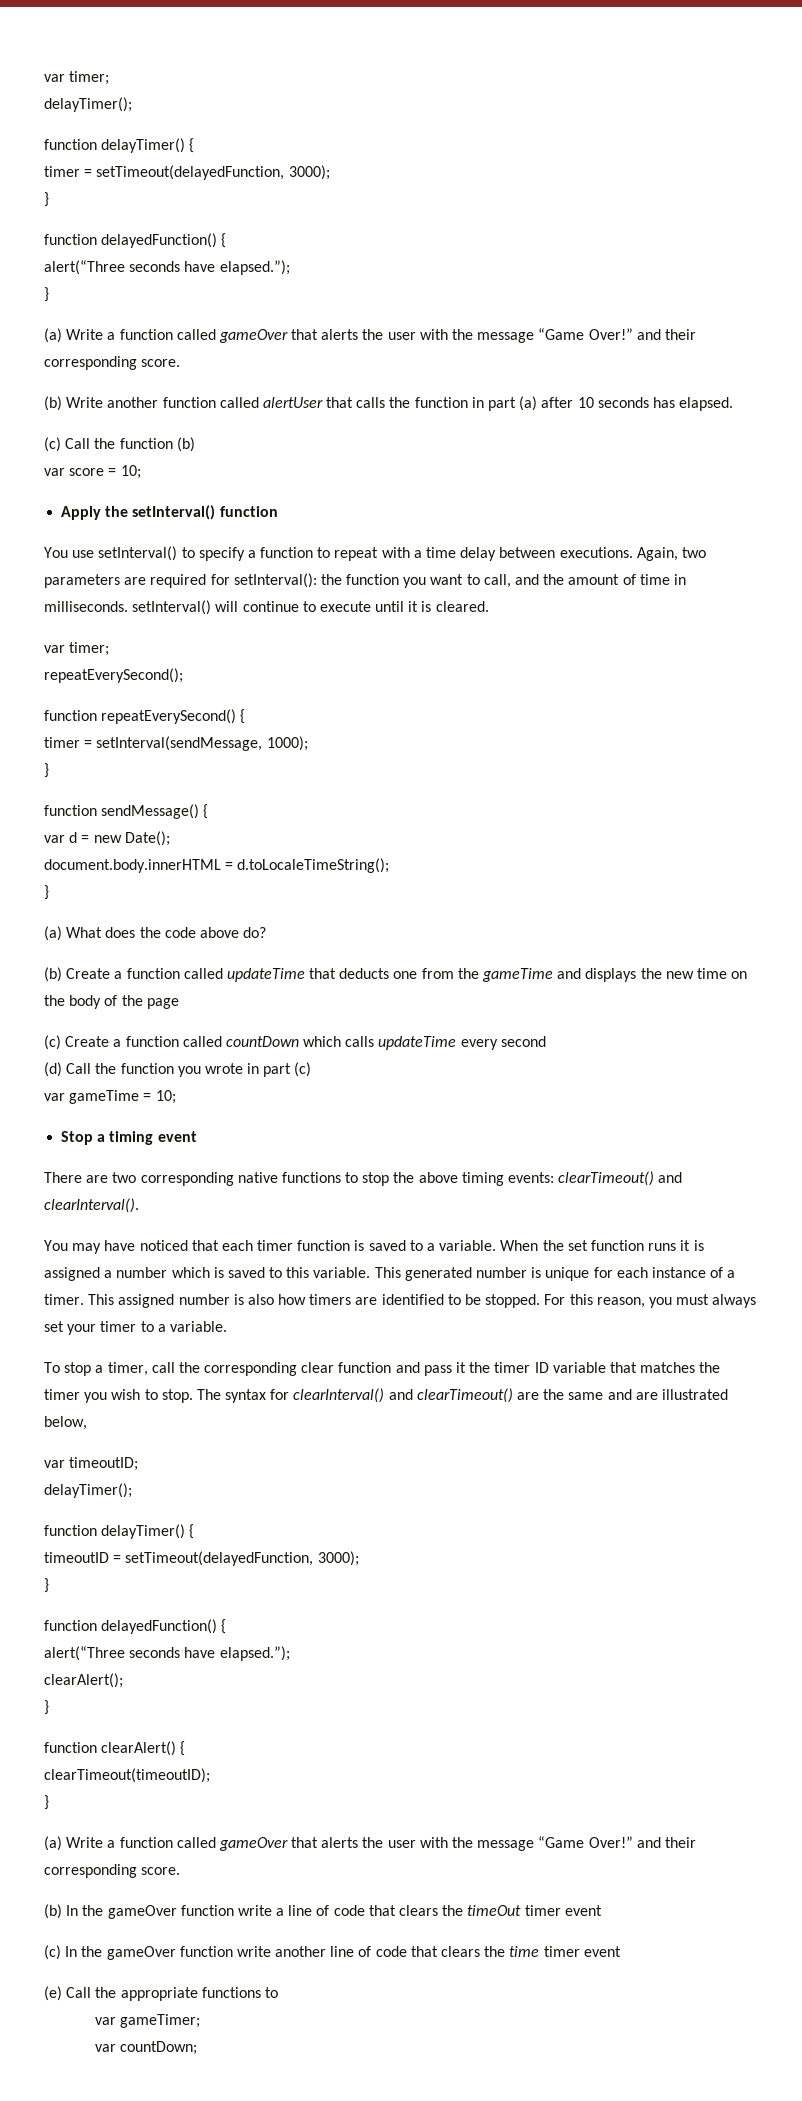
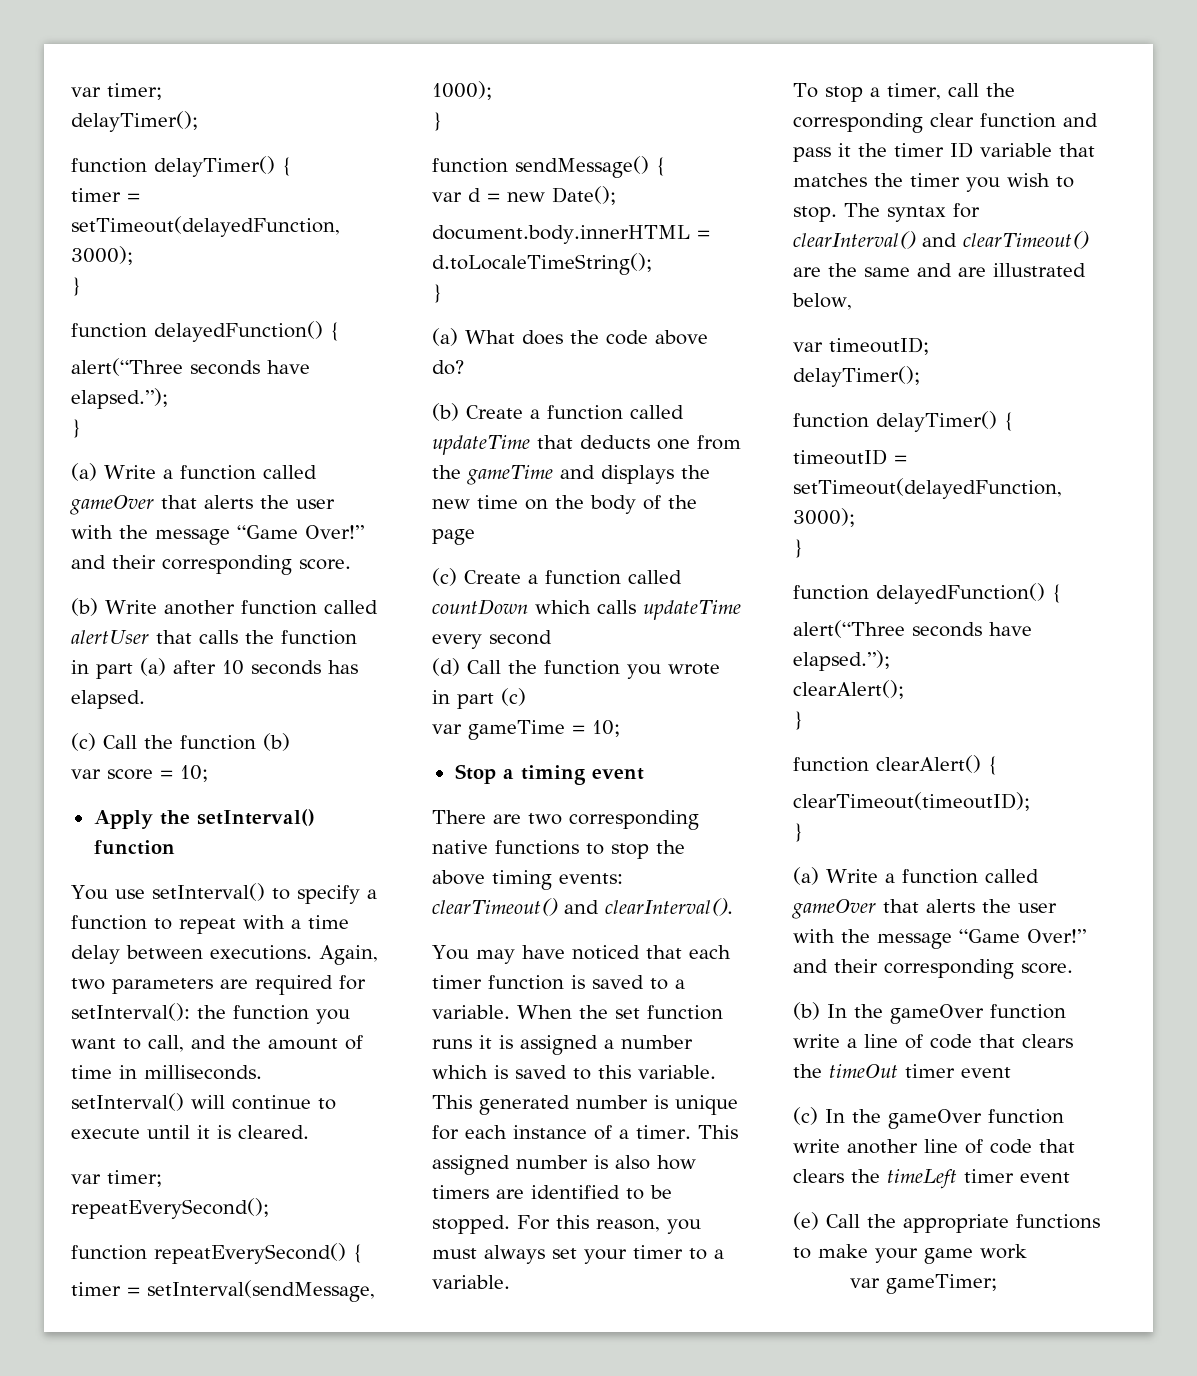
[509,1946,540,1957] time -> [887,1169,957,1189] timeLeft
(278, 1992) none -> [818,1244,1027,1264] make your game work
[94,2041,198,2055] // var countDown; -> (997, 1284) none

